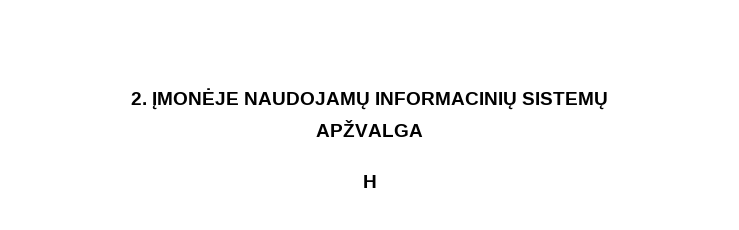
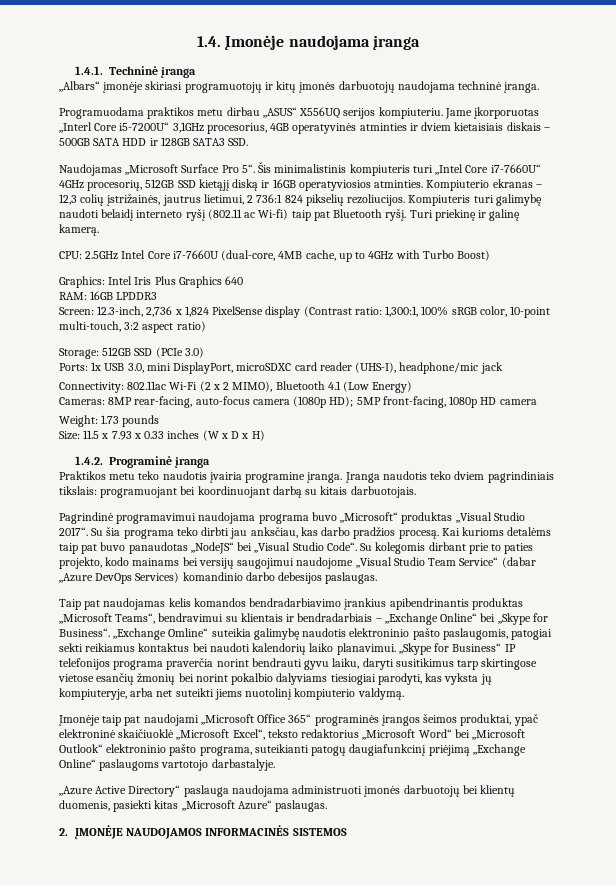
[130,88,609,110] [316,120,423,137] [362,175,377,188] 2. ĮMONĖJE NAUDOJAMŲ INFORMACINIŲ SISTEMŲ APŽVALGA // H -> [197,35,420,50] [74,66,197,78] [59,81,540,93] [59,107,540,119] [59,122,550,134] [59,137,249,146] [59,162,541,176] [59,179,542,191] [59,194,542,206] [59,209,521,221] [59,224,99,236] [59,250,491,262] [59,276,244,288] [59,291,158,300] [59,306,551,318] [59,321,206,333] [59,347,204,359] [59,362,503,374] [59,381,413,393] [59,396,537,408] [59,415,160,427] [59,430,265,441] [74,456,211,468] [59,471,554,483] [59,486,416,498] [59,512,525,524] [59,527,552,539] [59,542,534,554] [59,557,536,569] [59,572,378,584] [59,598,523,610] [59,613,548,625] [59,628,553,640] [59,643,516,655] [59,658,538,670] [58,673,492,685] [59,688,404,700] [59,714,538,726] [59,729,526,740] [59,744,526,756] [59,759,275,771] [59,785,516,797] [59,800,328,812] [59,825,347,839] 1.4. Įmonėje naudojama įranga // 1.4.1. Techninė įranga // „Albars“ įmonėje skiriasi programuotojų ir kitų įmonės darbuotojų naudojama techninė įranga. // Programuodama praktikos metu dirbau „ASUS“ X556UQ serijos kompiuteriu. Jame įkorporuotas „Interl Core i5-7200U“ 3,1GHz procesorius, 4GB operatyvinės atminties ir dviem kietaisiais diskais – 500GB SATA HDD ir 128GB SATA3 SSD. // Naudojamas „Microsoft Surface Pro 5“. Šis minimalistinis kompiuteris turi „Intel Core i7-7660U“ 4GHz procesorių, 512GB SSD kietąjį diską ir 16GB operatyviosios atminties. Kompiuterio ekranas – 12,3 colių įstrižainės, jautrus lietimui, 2 736:1 824 pikselių rezoliucijos. Kompiuteris turi galimybę naudoti belaidį interneto ryšį (802.11 ac Wi-fi) taip pat Bluetooth ryšį. Turi priekinę ir galinę kamerą. // CPU: 2.5GHz Intel Core i7-7660U (dual-core, 4MB cache, up to 4GHz with Turbo Boost) // Graphics: Intel Iris Plus Graphics 640 // RAM: 16GB LPDDR3 // Screen: 12.3-inch, 2,736 x 1,824 PixelSense display (Contrast ratio: 1,300:1, 100% sRGB color, 10-point multi-touch, 3:2 aspect ratio) // Storage: 512GB SSD (PCIe 3.0) // Ports: 1x USB 3.0, mini DisplayPort, microSDXC card reader (UHS-I), headphone/mic jack // Connectivity: 802.11ac Wi-Fi (2 x 2 MIMO), Bluetooth 4.1 (Low Energy) // Cameras: 8MP rear-facing, auto-focus camera (1080p HD); 5MP front-facing, 1080p HD camera // Weight: 1.73 pounds // Size: 11.5 x 7.93 x 0.33 inches (W x D x H) // 1.4.2. Programinė įranga // Praktikos metu teko naudotis įvairia programine įranga. Įranga naudotis teko dviem pagrindiniais tikslais: programuojant bei koordinuojant darbą su kitais darbuotojais. // Pagrindinė programavimui naudojama programa buvo „Microsoft“ produktas „Visual Studio 2017“. Su šia programa teko dirbti jau anksčiau, kas darbo pradžios procesą. Kai kurioms detalėms taip pat buvo panaudotas „NodeJS“ bei „Visual Studio Code“. Su kolegomis dirbant prie to paties projekto, kodo mainams bei versijų saugojimui naudojome „Visual Studio Team Service“ (dabar „Azure DevOps Services) komandinio darbo debesijos paslaugas. // Taip pat naudojamas kelis komandos bendradarbiavimo įrankius apibendrinantis produktas „Microsoft Teams“, bendravimui su klientais ir bendradarbiais – „Exchange Online“ bei „Skype for Business“. „Exchange Omline“ suteikia galimybę naudotis elektroninio pašto paslaugomis, patogiai sekti reikiamus kontaktus bei naudoti kalendorių laiko planavimui. „Skype for Business“ IP telefonijos programa praverčia norint bendrauti gyvu laiku, daryti susitikimus tarp skirtingose vietose esančių žmonių bei norint pokalbio dalyviams tiesiogiai parodyti, kas vyksta jų kompiuteryje, arba net suteikti jiems nuotolinį kompiuterio valdymą. // Įmonėje taip pat naudojami „Microsoft Office 365“ programinės įrangos šeimos produktai, ypač elektroninė skaičiuoklė „Microsoft Excel“, teksto redaktorius „Microsoft Word“ bei „Microsoft Outlook“ elektroninio pašto programa, suteikianti patogų daugiafunkcinį priėjimą „Exchange Online“ paslaugoms vartotojo darbastalyje. // „Azure Active Directory“ paslauga naudojama administruoti įmonės darbuotojų bei klientų duomenis, pasiekti kitas „Microsoft Azure“ paslaugas. // 2. ĮMONĖJE NAUDOJAMOS INFORMACINĖS SISTEMOS

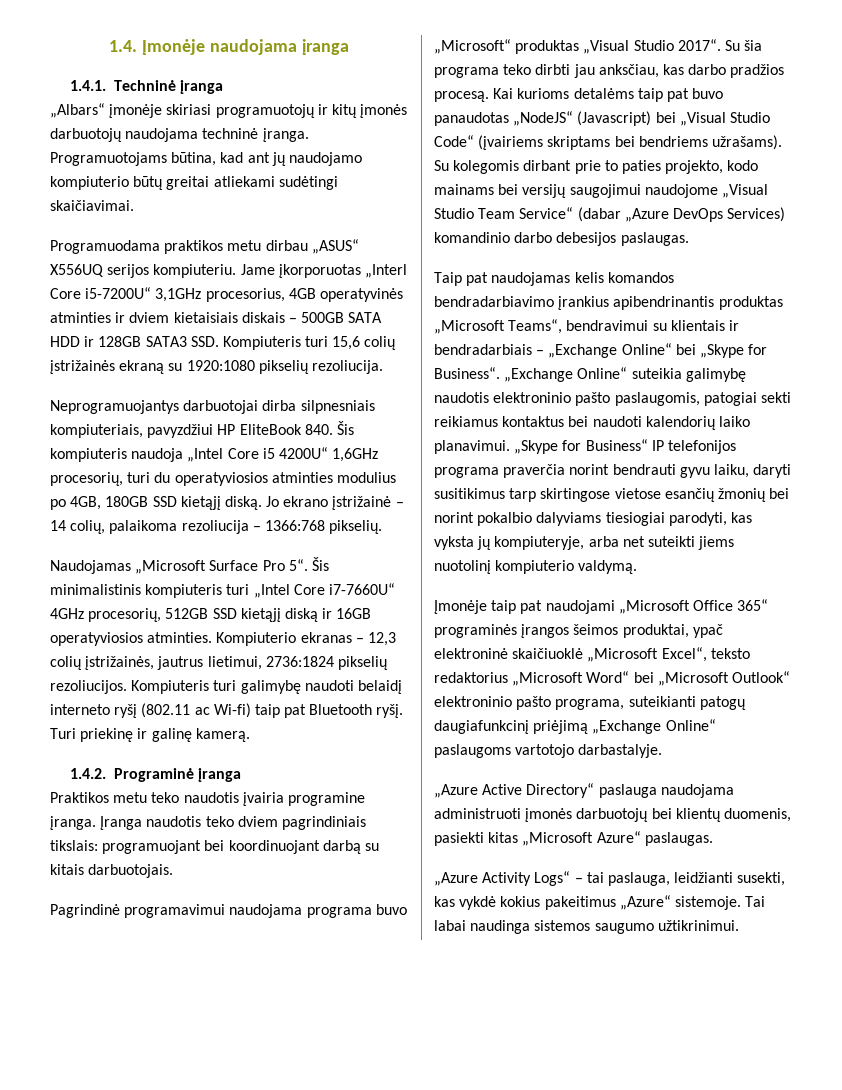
(540, 87) none -> [50,152,362,166] [50,176,338,190] [50,200,134,211] Programuotojams būtina, kad ant jų naudojamo kompiuterio būtų greitai atliekami sudėtingi skaičiavimai.
(249, 142) none -> [222,336,397,350] [50,360,383,374] [50,400,375,414] [50,421,354,438] [50,447,379,462] [50,472,396,486] [50,496,404,510] [50,520,383,534] Kompiuteris turi 15,6 colių įstrižainės ekraną su 1920:1080 pikselių rezoliucija. // Neprogramuojantys darbuotojai dirba silpnesniais kompiuteriais, pavyzdžiui HP EliteBook 840. Šis kompiuteris naudoja „Intel Core i5 4200U“ 1,6GHz procesorių, turi du operatyviosios atminties modulius po 4GB, 180GB SSD kietąjį diską. Jo ekrano įstrižainė – 14 colių, palaikoma rezoliucija – 1366:768 pikselių.
[247,194,303,203] 2 736:1 824 -> [265,656,334,667] 2736:1824
[59,250,491,262] [59,276,244,288] [59,291,158,300] [59,306,551,318] [59,321,206,333] [59,347,204,359] [59,362,503,374] [59,381,413,393] [59,396,537,408] [59,415,160,427] [59,430,265,441] // CPU: 2.5GHz Intel Core i7-7660U (dual-core, 4MB cache, up to 4GHz with Turbo Boost) // Graphics: Intel Iris Plus Graphics 640 // RAM: 16GB LPDDR3 // Screen: 12.3-inch, 2,736 x 1,824 PixelSense display (Contrast ratio: 1,300:1, 100% sRGB color, 10-point multi-touch, 3:2 aspect ratio) // Storage: 512GB SSD (PCIe 3.0) // Ports: 1x USB 3.0, mini DisplayPort, microSDXC card reader (UHS-I), headphone/mic jack // Connectivity: 802.11ac Wi-Fi (2 x 2 MIMO), Bluetooth 4.1 (Low Energy) // Cameras: 8MP rear-facing, auto-focus camera (1080p HD); 5MP front-facing, 1080p HD camera // Weight: 1.73 pounds // Size: 11.5 x 7.93 x 0.33 inches (W x D x H) -> (250, 735) none
(234, 548) none -> [577,111,652,126] (Javascript)
[326,542,357,551] Code“. -> [434,135,782,150] Code“ (įvairiems skriptams bei bendriems užrašams).
[168,628,209,637] Omline“ -> [577,367,628,379] Online“
[59,825,347,839] 2. ĮMONĖJE NAUDOJAMOS INFORMACINĖS SISTEMOS -> [434,871,786,886] [434,895,766,910] [434,920,739,934] „Azure Activity Logs“ – tai paslauga, leidžianti susekti, kas vykdė kokius pakeitimus „Azure“ sistemoje. Tai labai naudinga sistemos saugumo užtikrinimui.

